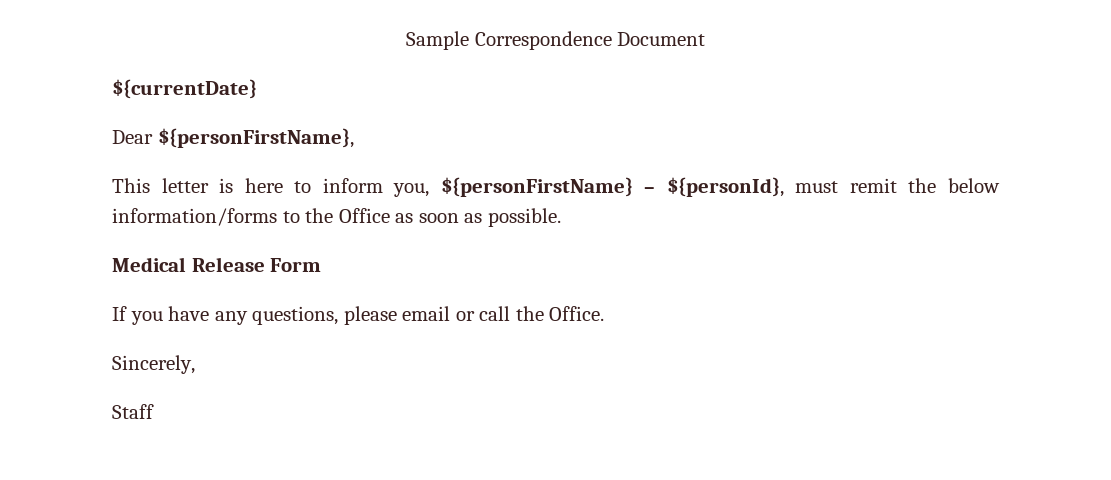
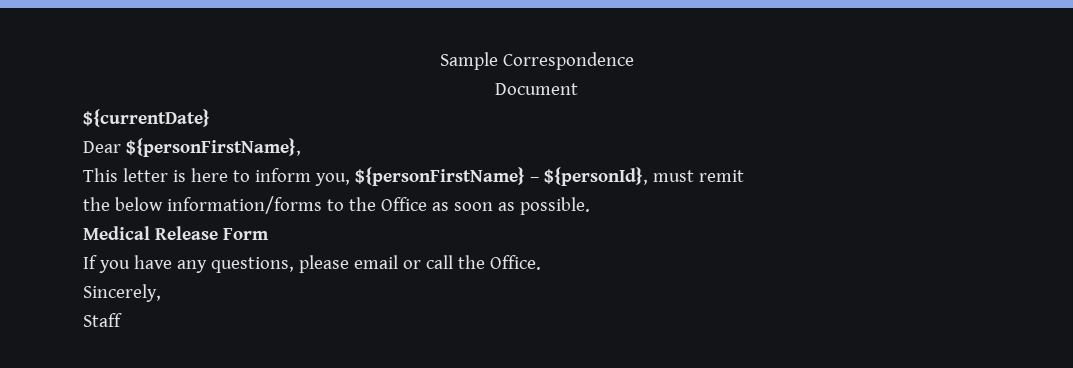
(612, 40) none -> (634, 61) //
(897, 185) none -> (744, 176) //

